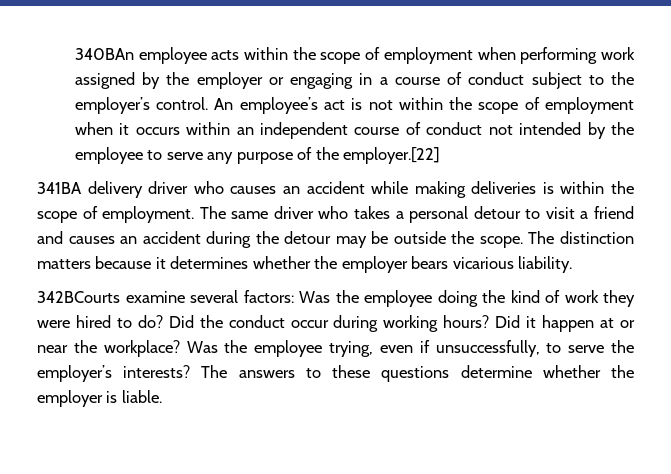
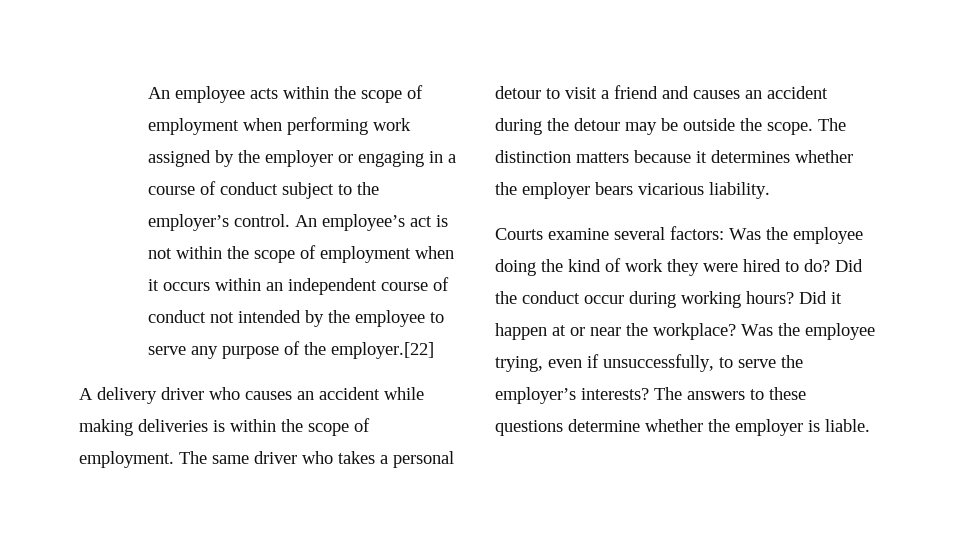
[74,48,134,60] 340BAn -> [148,87,171,99] An
[37,182,82,194] 341BA -> [79,388,93,400] A
[37,291,120,303] 342BCourts -> [495,228,543,240] Courts

